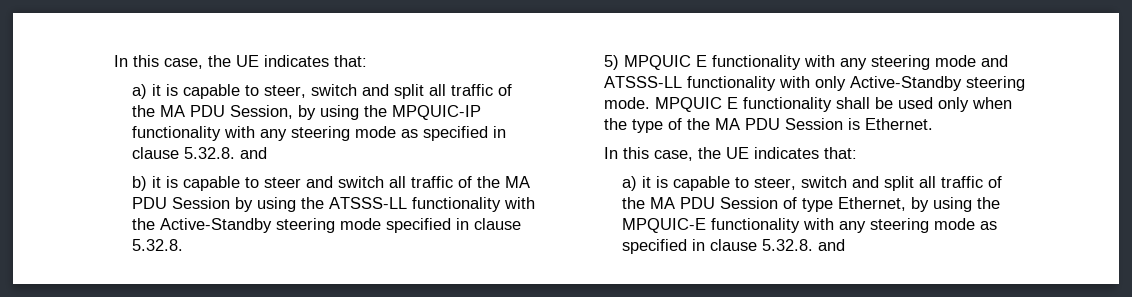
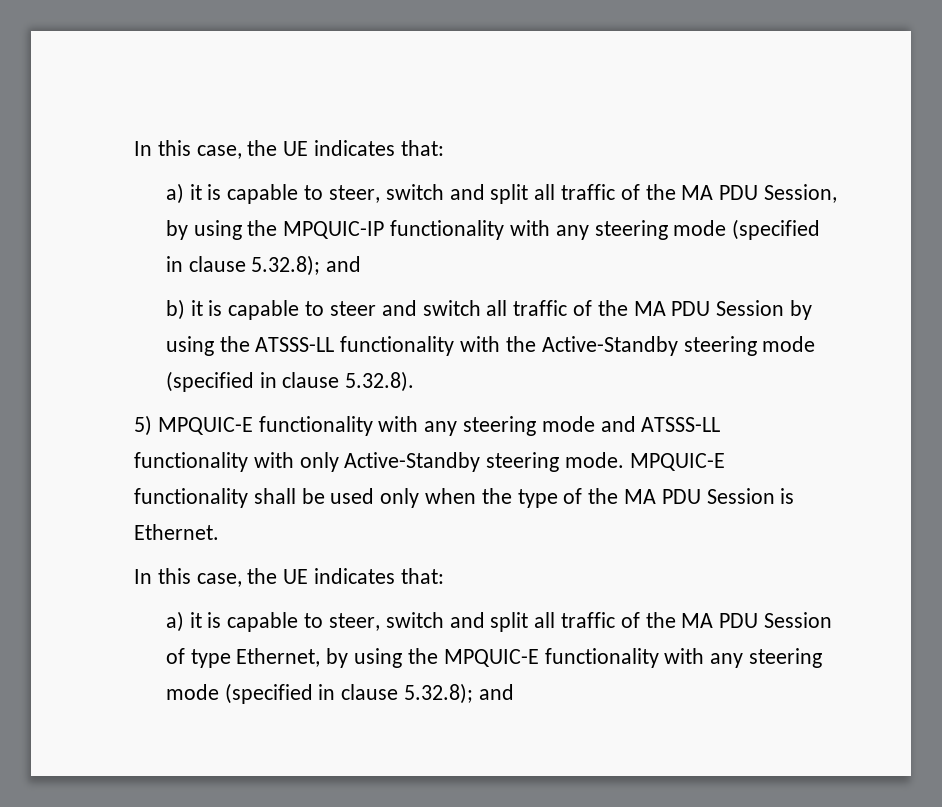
[401,126,507,141] [132,147,236,159] as specified in clause 5.32.8. -> [732,219,821,240] [165,255,321,276] (specified in clause 5.32.8);
[386,218,522,233] [132,239,184,251] specified in clause 5.32.8. -> [165,371,415,392] (specified in clause 5.32.8).
[623,55,707,70] MPQUIC E -> [157,417,253,435] MPQUIC-E
[654,97,738,112] MPQUIC E -> [629,453,725,471] MPQUIC-E
[980,221,998,230] [622,239,814,254] as specified in clause 5.32.8. -> [224,683,474,704] (specified in clause 5.32.8);

